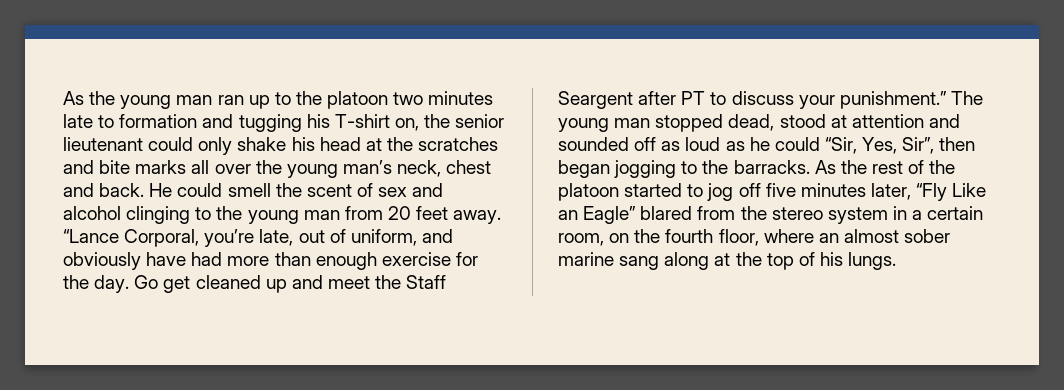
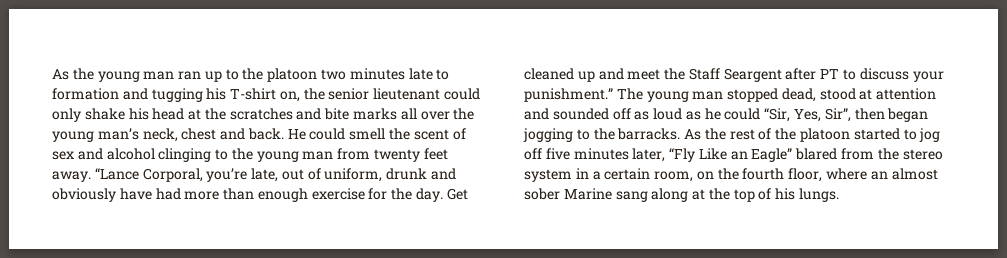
[387,206,411,220] 20 -> [374,149,421,162] twenty
(417, 237) none -> [386,168,428,180] drunk
[134,275,191,293] Go get -> [446,188,468,200] Get
[558,252,614,266] marine -> [563,188,612,200] Marine

